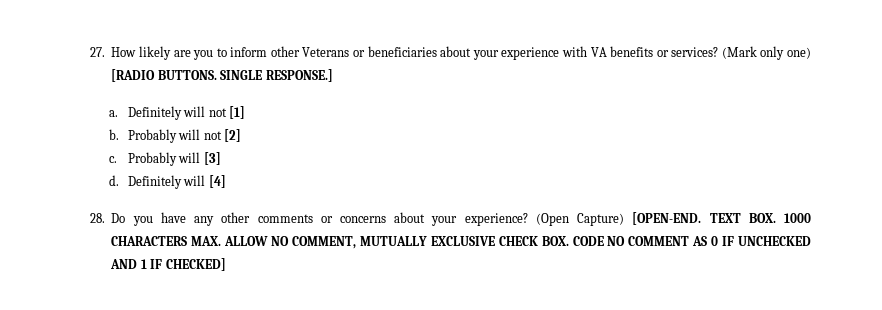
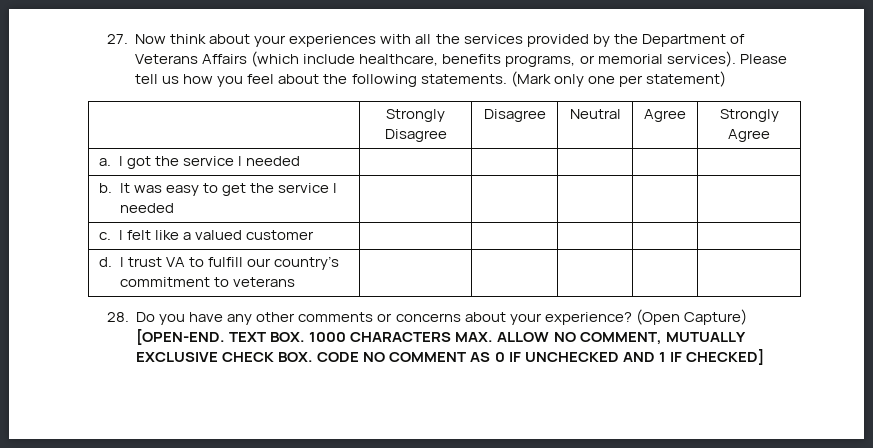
[111,46,811,60] [111,69,333,82] [108,106,246,120] [108,129,242,143] [108,152,221,166] [108,175,226,189] How likely are you to inform other Veterans or beneficiaries about your experience with VA benefits or services? (Mark only one) [RADIO BUTTONS. SINGLE RESPONSE.] // a. Definitely will not [1] // b. Probably will not [2] // c. Probably will [3] // d. Definitely will [4] -> [135,34,745,47] [135,51,787,67] [135,71,726,87] [386,109,445,122] [384,129,447,142] [483,109,546,122] [569,109,621,119] [644,109,686,122] [719,109,779,122] [728,129,770,142] [99,156,301,169] [99,183,338,196] [119,203,174,213] [99,230,315,240] [99,256,340,270] [119,277,295,287] Now think about your experiences with all the services provided by the Department of Veterans Affairs (which include healthcare, benefits programs, or memorial services). Please tell us how you feel about the following statements. (Mark only one per statement) // | Strongly Disagree | Disagree | Neutral | Agree | Strongly Agree // a. I got the service I needed | | | | | // b. It was easy to get the service I needed | | | | | // c. I felt like a valued customer | | | | | // d. I trust VA to fulfill our country’s commitment to veterans | | | | |

